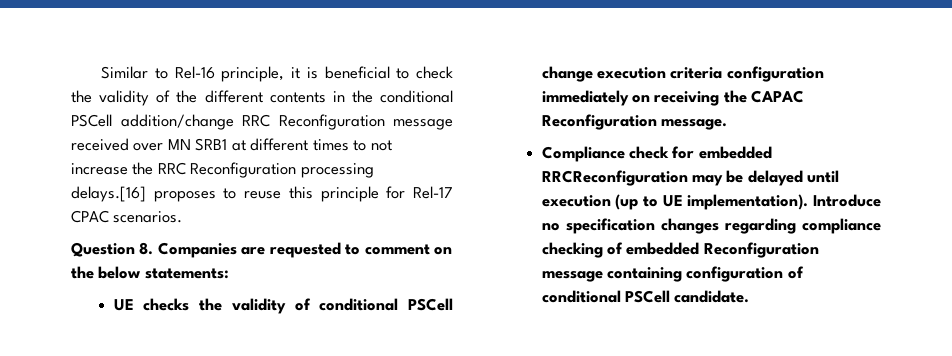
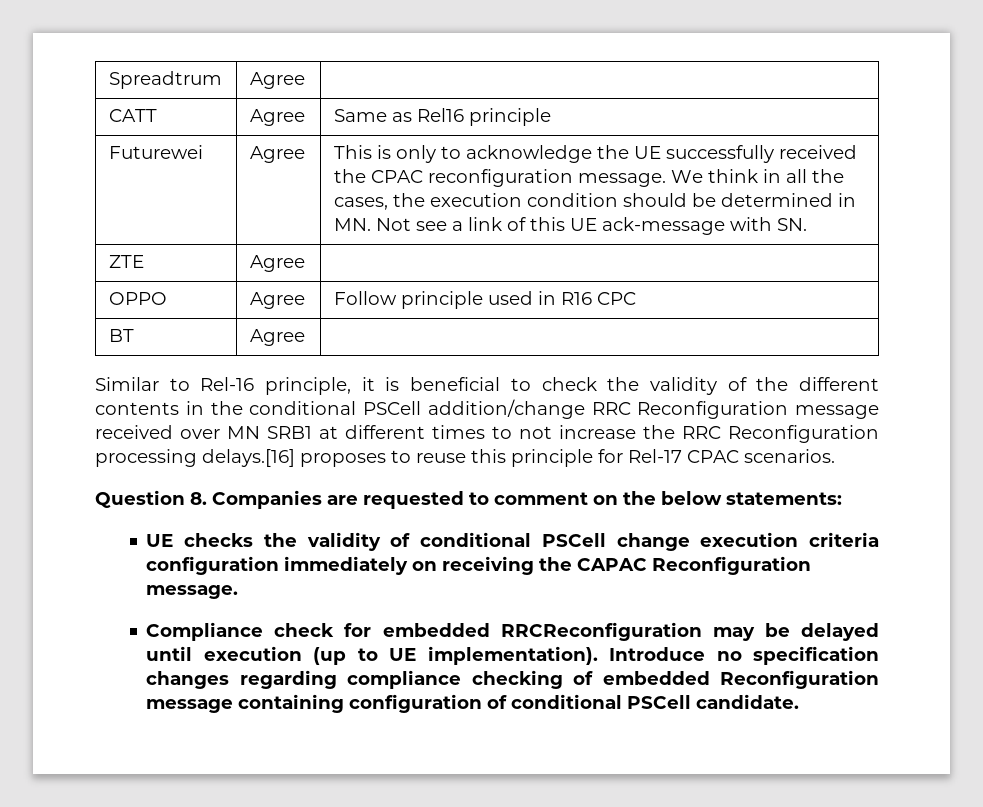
(101, 72) none -> [108,71,222,89] [249,72,305,89] [108,109,157,122] [249,109,305,126] [333,108,551,126] [108,145,203,159] [249,146,305,163] [333,145,857,163] [333,169,844,187] [333,193,856,210] [333,217,807,235] [108,255,144,268] [249,255,305,272] [108,292,167,305] [249,292,305,309] [333,291,636,309] [108,329,134,342] [249,329,305,346] Spreadtrum | Agree | // CATT | Agree | Same as Rel16 principle // Futurewei | Agree | This is only to acknowledge the UE successfully received the CPAC reconfiguration message. We think in all the cases, the execution condition should be determined in MN. Not see a link of this UE ack-message with SN. // ZTE | Agree | // OPPO | Agree | Follow principle used in R16 CPC // BT | Agree | //

